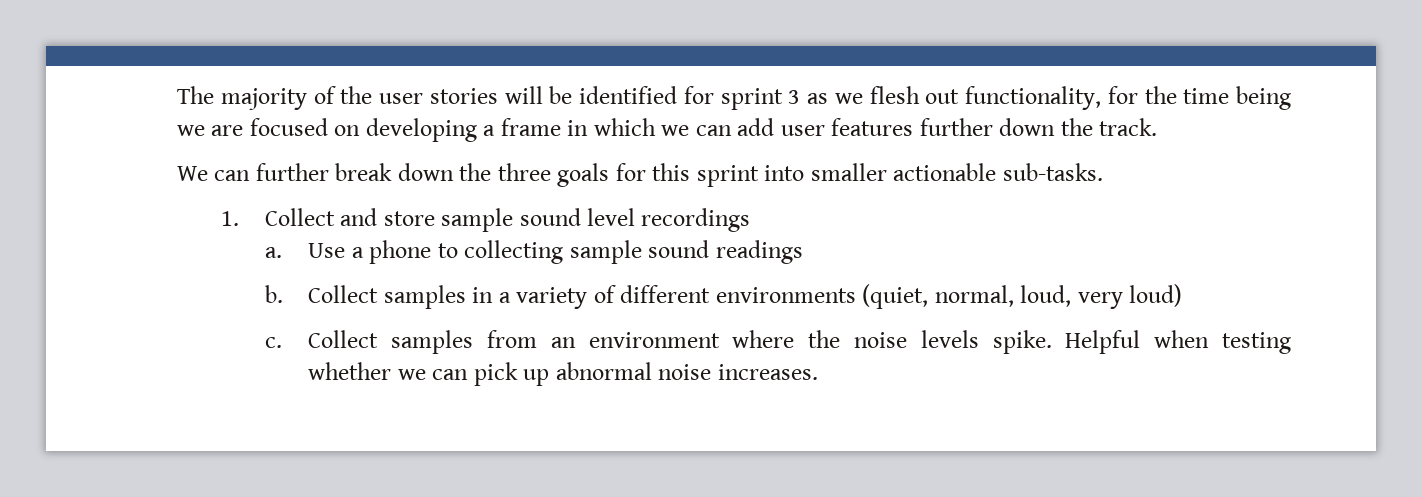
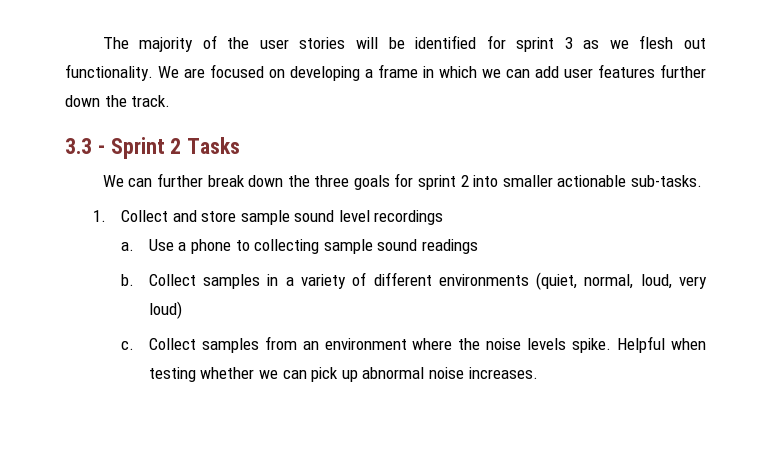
[965,86,1291,110] [177,125,205,136] functionality, for the time being we -> [65,64,179,81] functionality. We
(1158, 127) none -> [65,137,241,159] // 3.3 - Sprint 2 Tasks
[652,163,759,187] this sprint -> [418,175,469,190] sprint 2

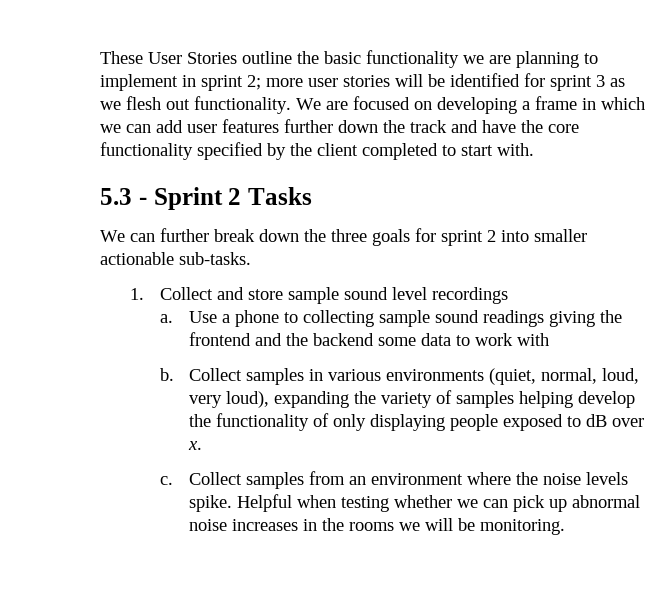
[102,35,250,52] The majority of the -> [100,50,598,68] [100,74,303,91] These User Stories outline the basic functionality we are planning to implement in sprint 2; more
[131,95,171,107] [65,138,92,154] track. // 3.3 -> [410,120,579,133] [100,142,534,160] [100,188,132,205] track and have the core functionality specified by the client completed to start with. // 5.3
(479, 246) none -> [549,310,623,327] [189,332,550,346] giving the frontend and the backend some data to work with
[285,272,432,289] a variety of different -> [328,369,382,381] various
[148,301,182,319] loud) -> [226,390,636,408] [189,413,645,431] [188,441,203,450] loud), expanding the variety of samples helping develop the functionality of only displaying people exposed to dB over x.
[468,367,538,379] increases. -> [232,518,566,535] increases in the rooms we will be monitoring.

